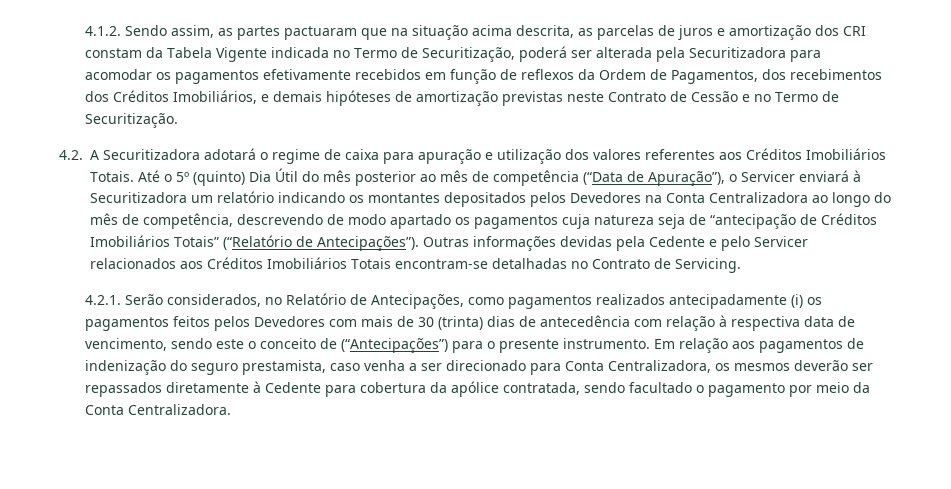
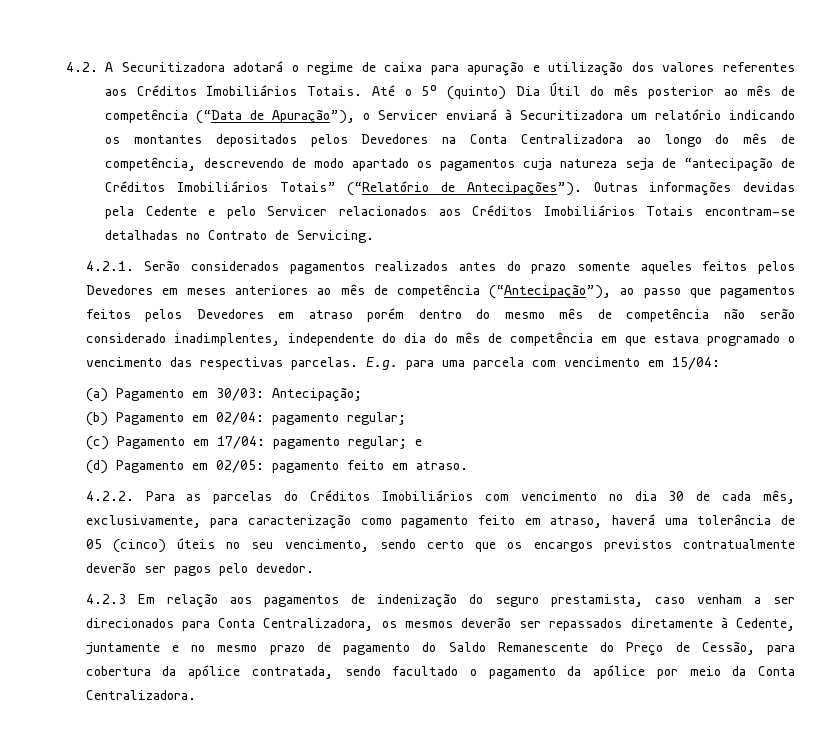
[85,25,867,40] [85,46,822,62] [85,69,883,84] [85,90,840,106] [85,113,179,128] 4.1.2. Sendo assim, as partes pactuaram que na situação acima descrita, as parcelas de juros e amortização dos CRI constam da Tabela Vigente indicada no Termo de Securitização, poderá ser alterada pela Securitizadora para acomodar os pagamentos efetivamente recebidos em função de reflexos da Ordem de Pagamentos, dos recebimentos dos Créditos Imobiliários, e demais hipóteses de amortização previstas neste Contrato de Cessão e no Termo de Securitização. // -> (66, 67) none
[167,293,823,309] [85,315,856,331] [85,338,651,353] considerados, no Relatório de Antecipações, como pagamentos realizados antecipadamente (i) os pagamentos feitos pelos Devedores com mais de 30 (trinta) dias de antecedência com relação à respectiva data de vencimento, sendo este o conceito de (“Antecipações”) para o presente instrumento. -> [191,261,795,274] [85,284,795,299] [85,308,795,322] [85,332,796,346] [85,357,720,370] [85,387,362,402] [85,412,406,426] [85,436,422,450] [85,460,468,474] [85,490,796,504] [85,514,795,529] [85,538,795,553] [85,562,314,576] [85,594,126,604] considerados pagamentos realizados antes do prazo somente aqueles feitos pelos Devedores em meses anteriores ao mês de competência (“Antecipação”), ao passo que pagamentos feitos pelos Devedores em atraso porém dentro do mesmo mês de competência não serão considerado inadimplentes, independente do dia do mês de competência em que estava programado o vencimento das respectivas parcelas. E.g. para uma parcela com vencimento em 15/04: // (a) Pagamento em 30/03: Antecipação; // (b) Pagamento em 02/04: pagamento regular; // (c) Pagamento em 17/04: pagamento regular; e // (d) Pagamento em 02/05: pagamento feito em atraso. // 4.2.2. Para as parcelas do Créditos Imobiliários com vencimento no dia 30 de cada mês, exclusivamente, para caracterização como pagamento feito em atraso, haverá uma tolerância de 05 (cinco) úteis no seu vencimento, sendo certo que os encargos previstos contratualmente deverão ser pagos pelo devedor. // 4.2.3
[364,360,406,371] venha -> [696,594,742,604] venham
[446,360,527,371] direcionado -> [85,618,174,628] direcionados
[265,382,322,393] Cedente -> [735,618,795,631] [85,641,755,656] Cedente, juntamente e no mesmo prazo de pagamento do Saldo Remanescente do Preço de Cessão,
(786, 390) none -> [567,665,646,679] da apólice

